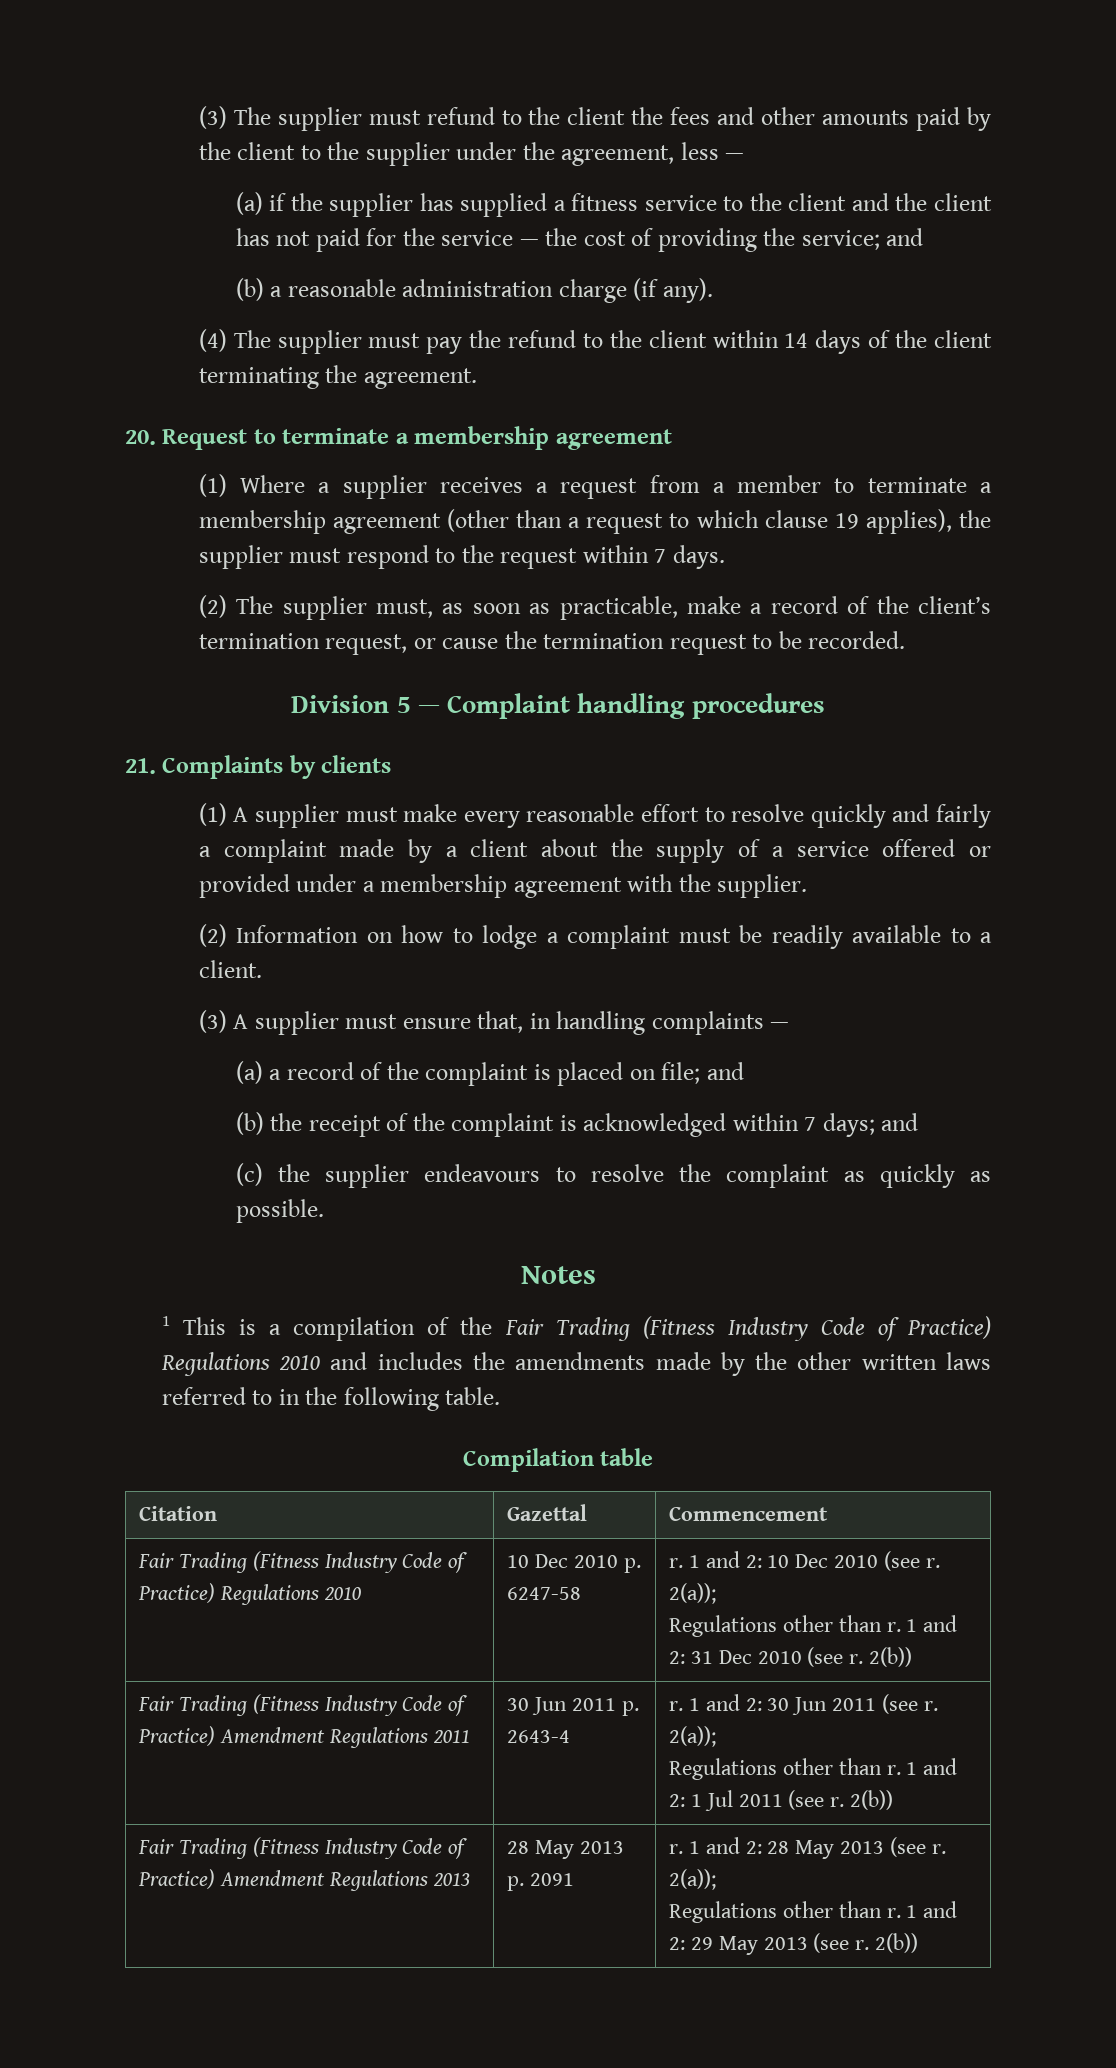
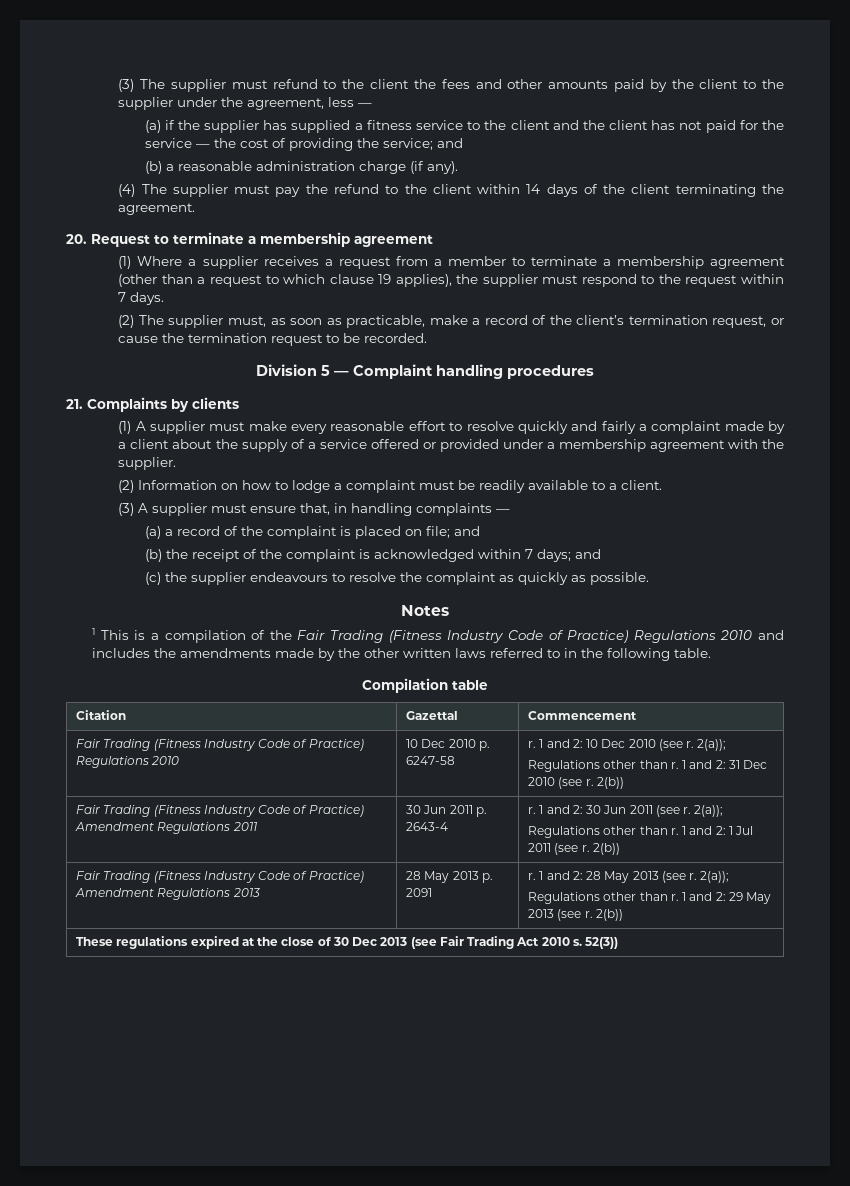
(919, 1943) none -> [76,936,619,949] // These regulations expired at the close of 30 Dec 2013 (see Fair Trading Act 2010 s. 52(3))

